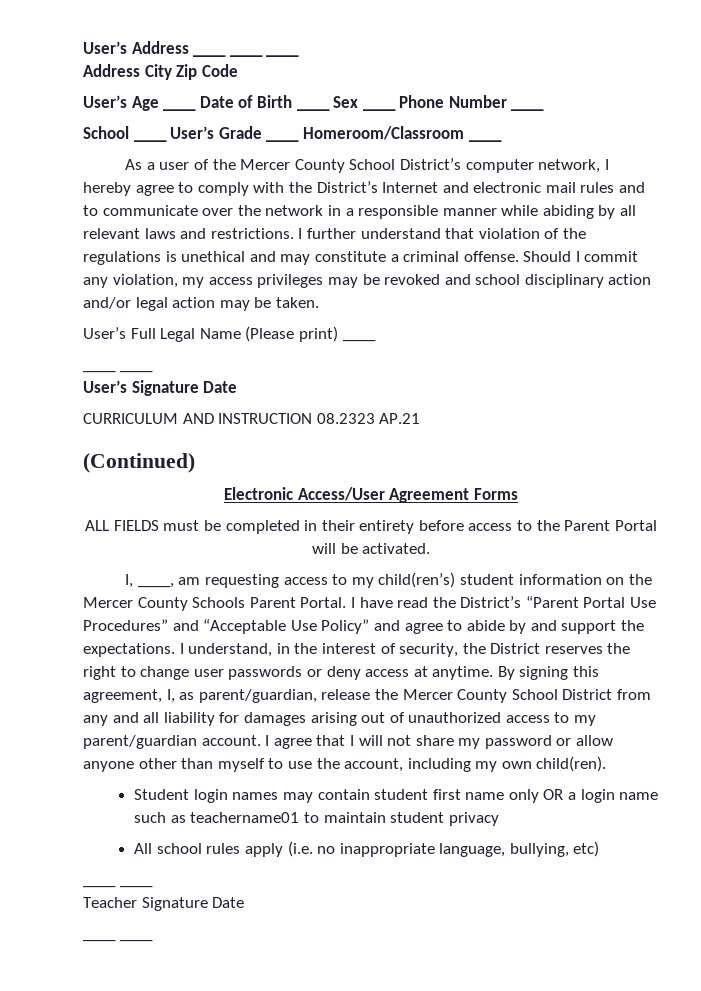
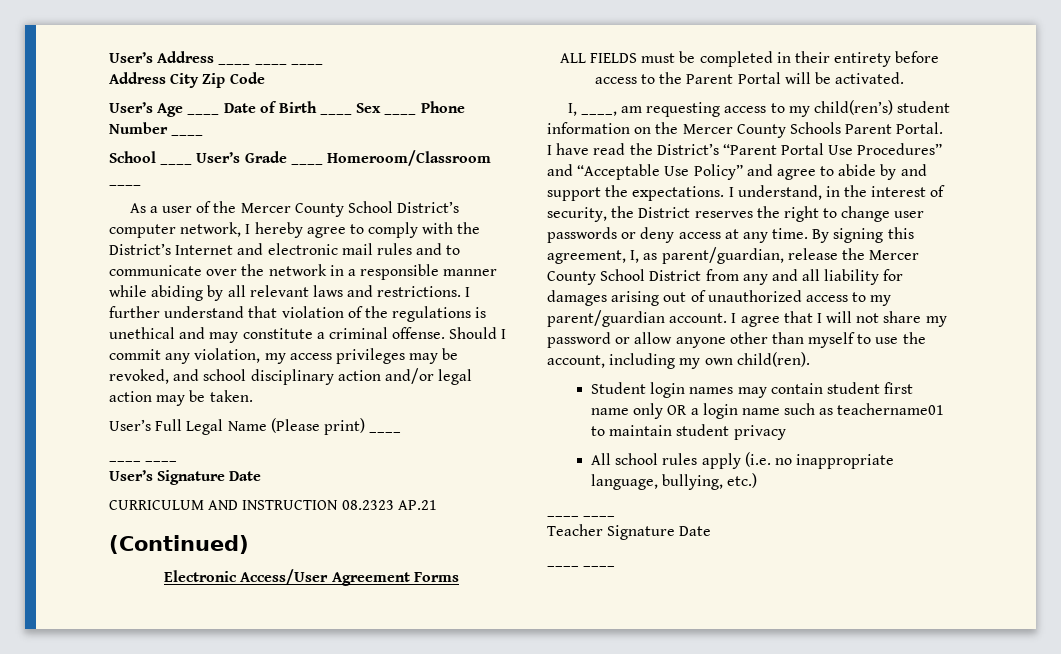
[384,274,441,285] revoked -> [109,369,169,384] revoked,
[432,666,494,680] anytime. -> [742,228,809,243] any time.
[573,841,600,857] etc) -> [727,473,758,488] etc.)

